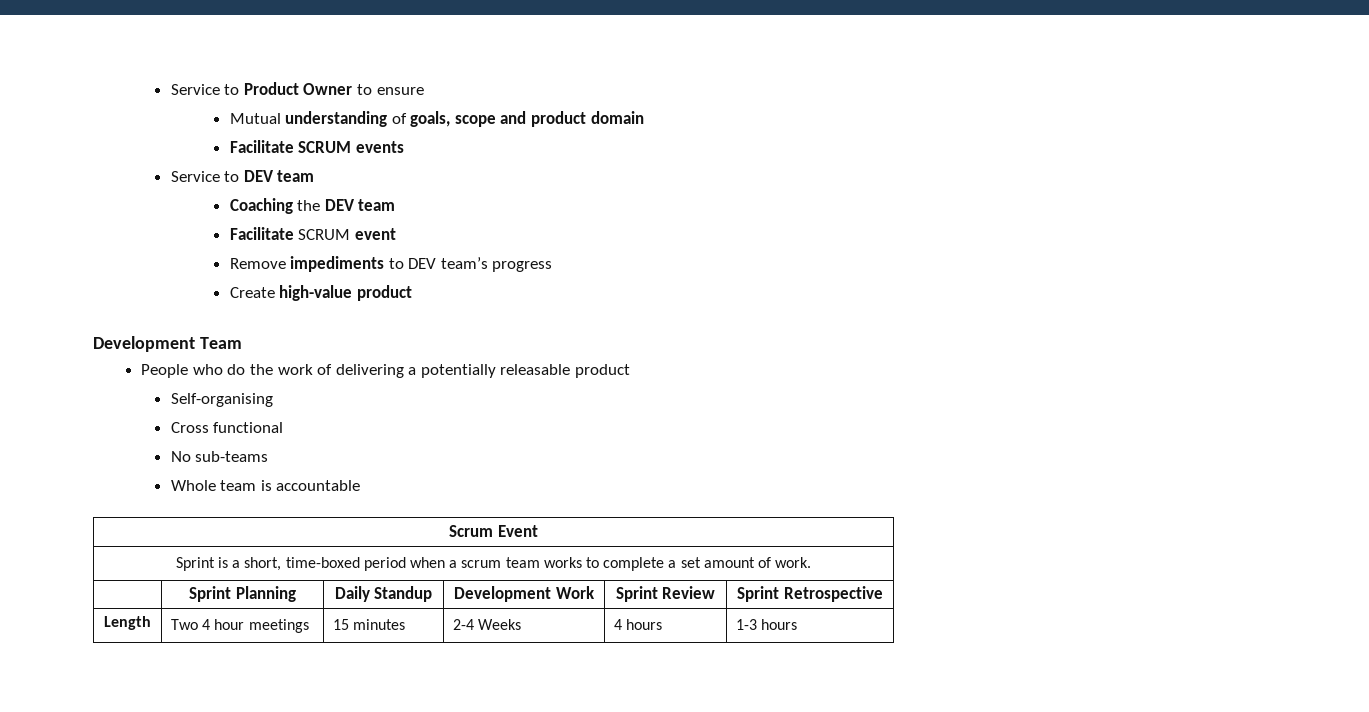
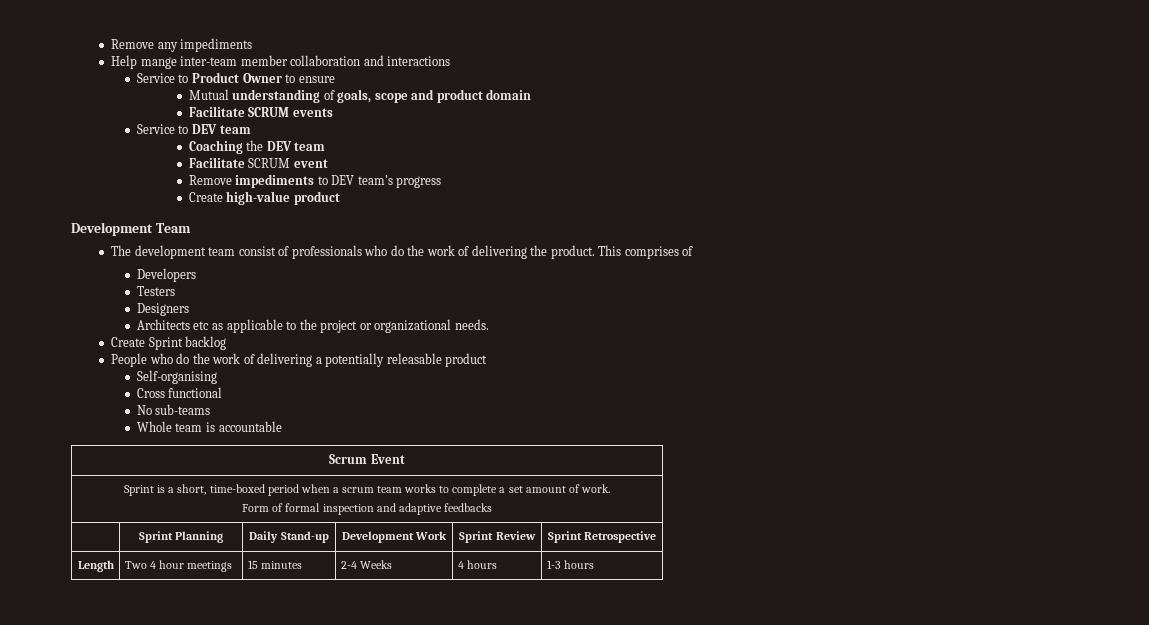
(170, 89) none -> [111,38,253,52] [111,55,451,69] Remove any impediments // Help mange inter-team member collaboration and interactions //
(242, 343) none -> [111,245,694,259] [136,268,196,282] [136,286,175,296] [136,303,189,316] [136,319,489,333] [111,336,227,350] // The development team consist of professionals who do the work of delivering the product. This comprises of // Developers // Testers // Designers // Architects etc as applicable to the project or organizational needs. // Create Sprint backlog
(812, 562) none -> [242,503,492,515] // Form of formal inspection and adaptive feedbacks
[374,586,433,602] Standup -> [280,531,329,543] Stand-up

